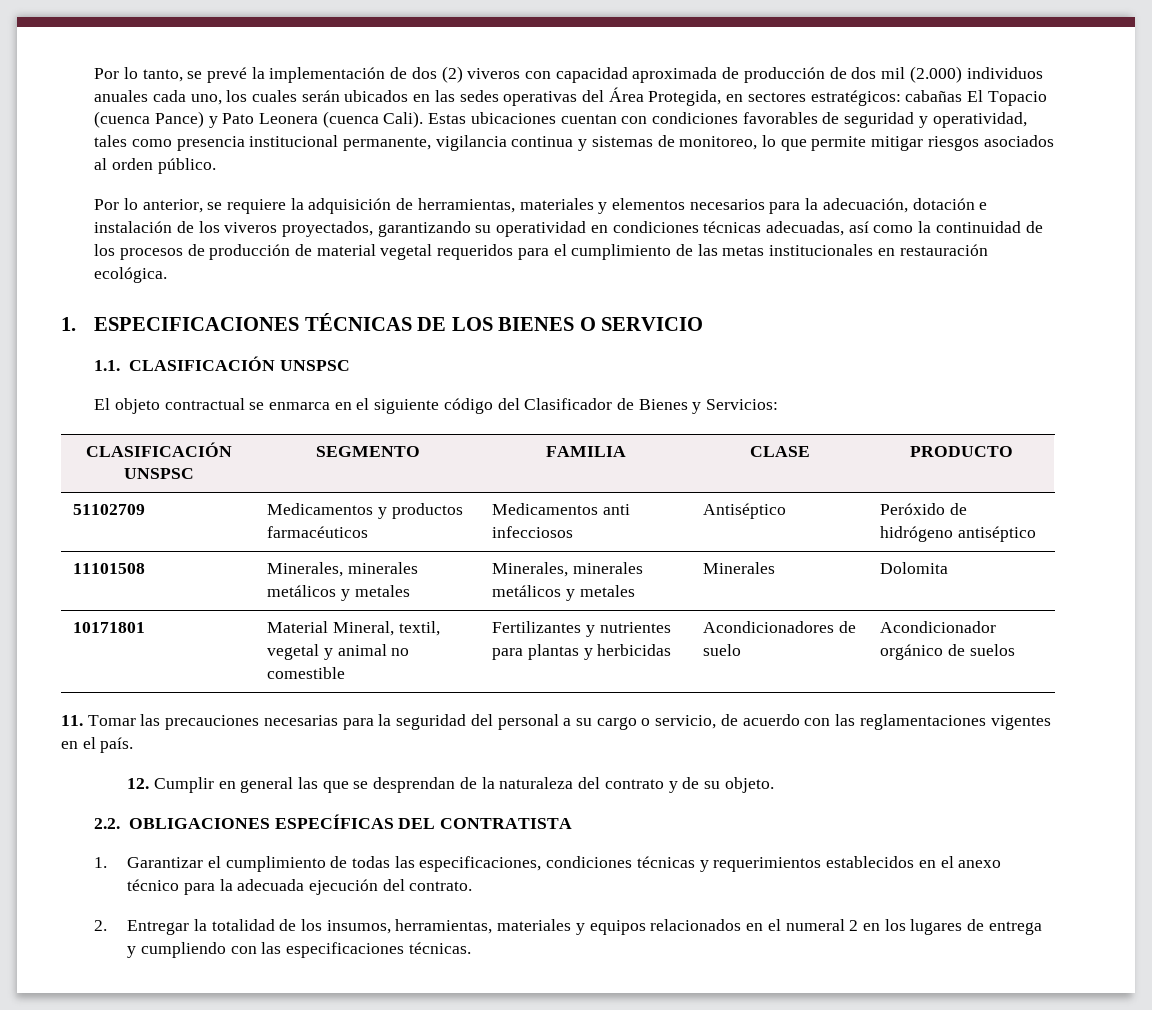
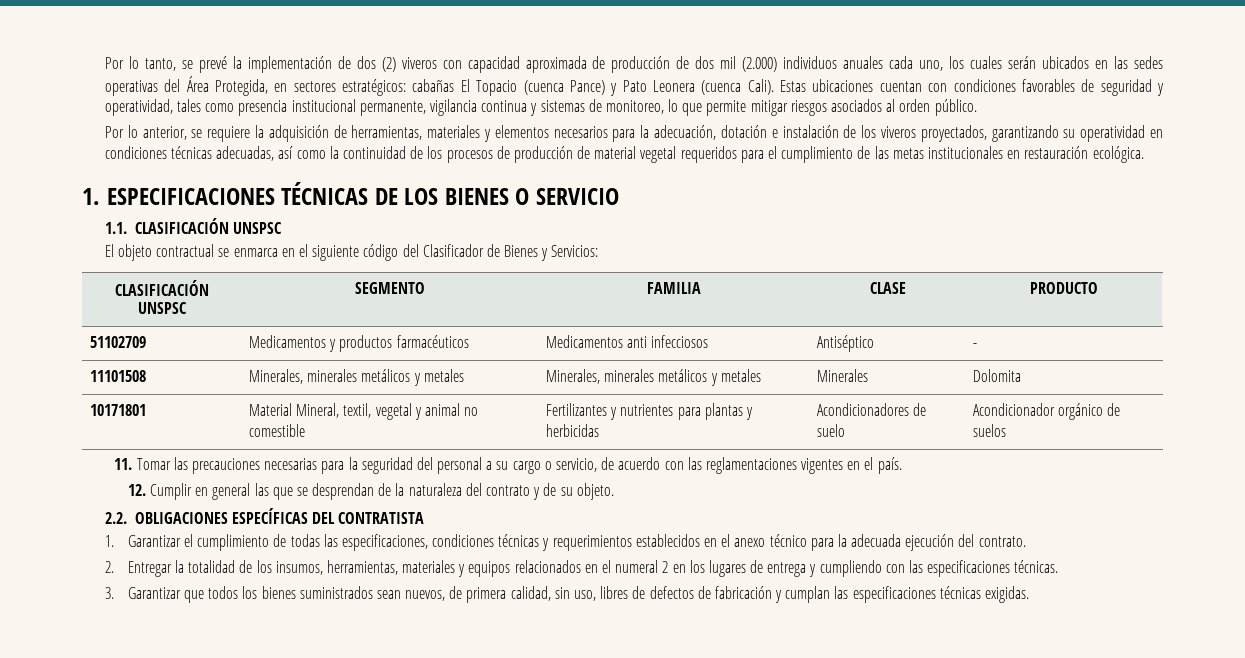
[880,503,967,515] [880,526,1036,542] Peróxido de hidrógeno antiséptico -> [972,343,977,348] -
(471, 948) none -> [104,586,1030,603] // 3. Garantizar que todos los bienes suministrados sean nuevos, de primera calidad, sin uso, libres de defectos de fabricación y cumplan las especificaciones técnicas exigidas.

